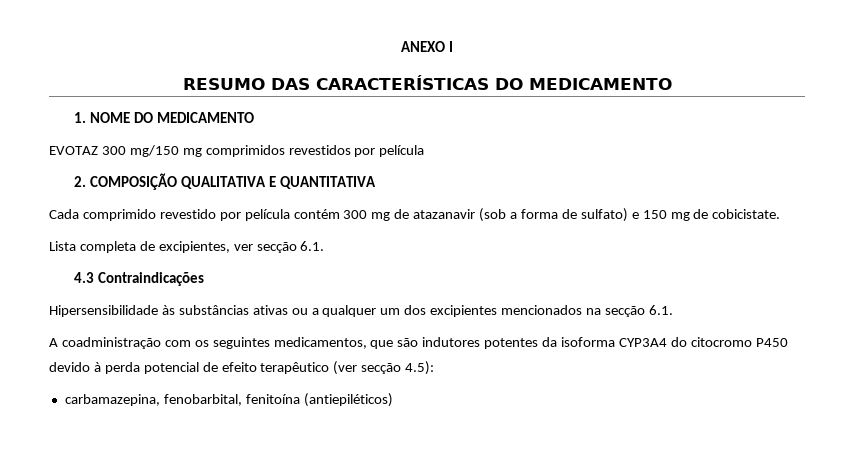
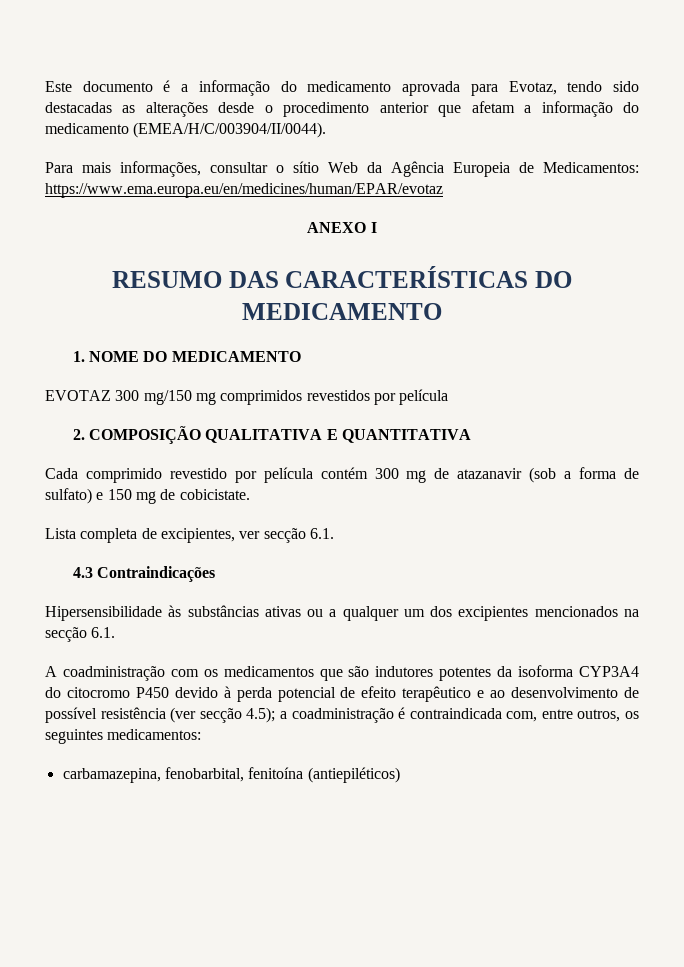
(401, 46) none -> [45,80,640,96] [45,101,639,117] [45,122,327,138] [45,161,639,177] [45,183,443,198] Este documento é a informação do medicamento aprovada para Evotaz, tendo sido destacadas as alterações desde o procedimento anterior que afetam a informação do medicamento (EMEA/H/C/003904/II/0044). // Para mais informações, consultar o sítio Web da Agência Europeia de Medicamentos: https://www.ema.europa.eu/en/medicines/human/EPAR/evotaz //
[212,337,367,349] seguintes medicamentos, -> [223,666,314,677] medicamentos
[333,361,435,375] (ver secção 4.5): -> [477,687,639,698] [45,707,639,723] [45,729,202,744] e ao desenvolvimento de possível resistência (ver secção 4.5); a coadministração é contraindicada com, entre outros, os seguintes medicamentos:

